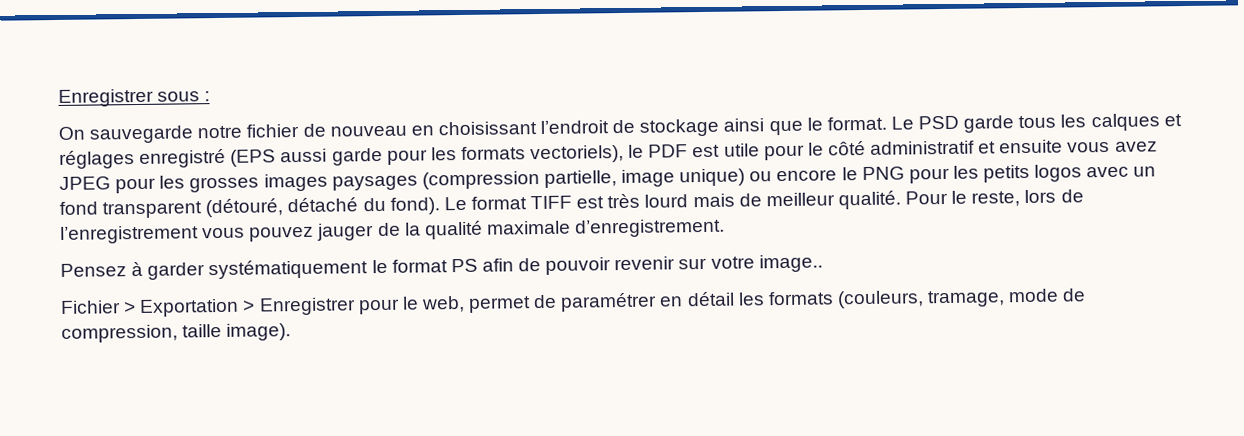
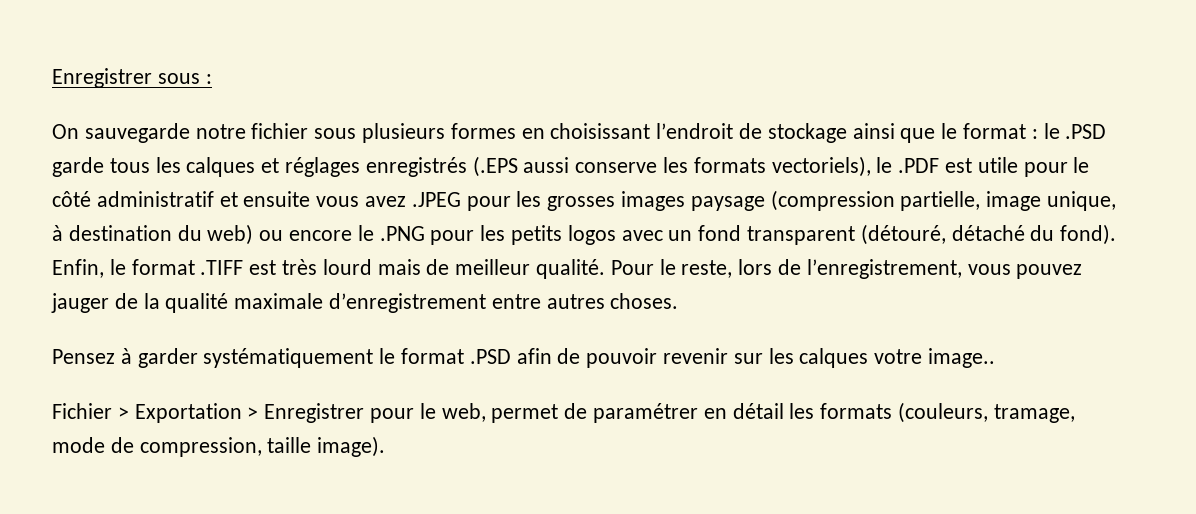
[302,123,407,137] de nouveau -> [314,123,516,143] sous plusieurs formes
[826,115,960,131] format. Le PSD -> [963,123,1107,139] format : le .PSD
[139,147,428,168] enregistré (EPS aussi garde pour -> [365,156,658,177] enregistrés (.EPS aussi conserve
[648,144,689,158] PDF -> [898,158,940,173] .PDF
[59,176,111,190] JPEG -> [411,192,461,207] .JPEG
[331,175,418,191] paysages -> [690,196,765,211] paysage
[679,168,746,187] unique) -> [1047,191,1117,211] [52,224,254,245] unique, à destination du web)
[861,166,905,181] PNG -> [379,226,425,241] .PNG
[443,195,573,211] Le format TIFF -> [52,259,244,278] Enfin, le format .TIFF
[60,225,199,244] l’enregistrement -> [806,259,962,279] l’enregistrement,
[575,218,726,238] d’enregistrement. -> [329,293,679,313] d’enregistrement entre autres choses.
[450,258,478,273] PS -> [469,349,511,364] .PSD
(708, 263) none -> [768,348,869,368] les calques

